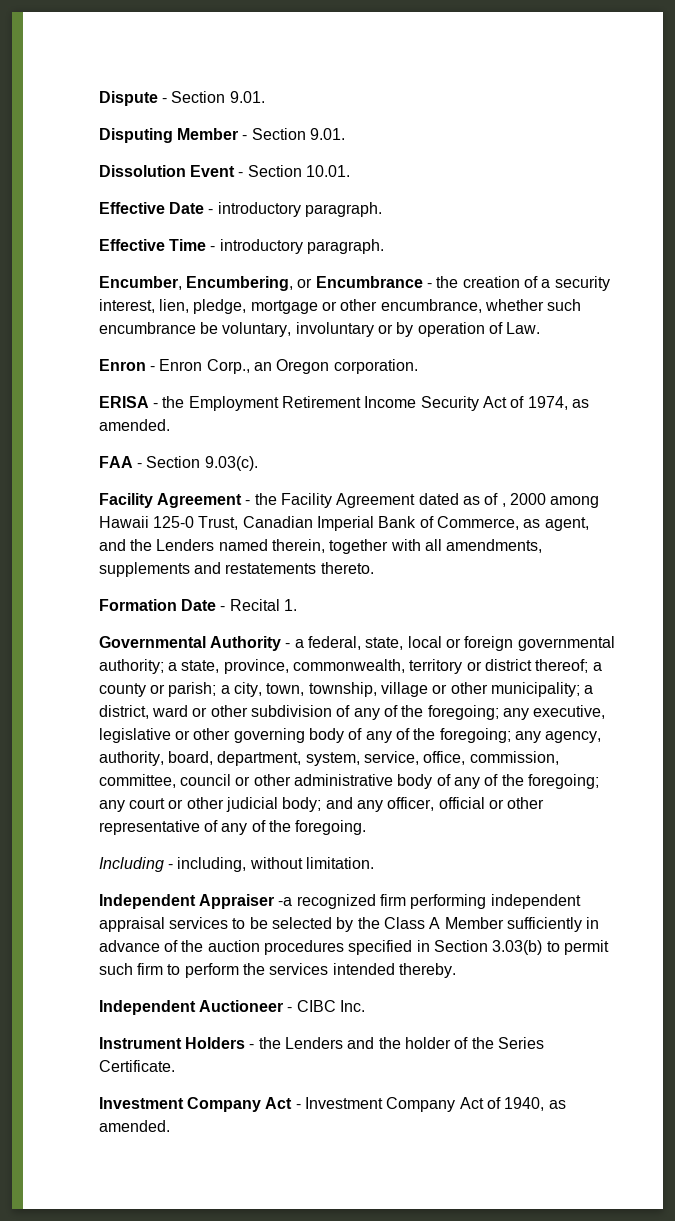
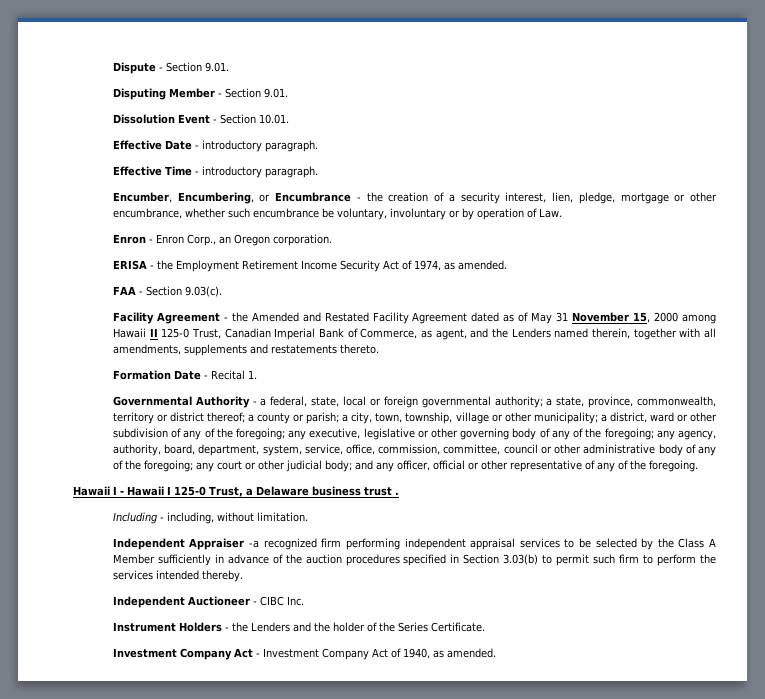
(277, 499) none -> [251,312,369,322] Amended and Restated
[501,503,506,507] , -> [531,312,651,324] May 31 November 15,
(149, 522) none -> [149,328,158,337] II
(367, 827) none -> [73,486,399,497] // Hawaii I - Hawaii I 125-0 Trust, a Delaware business trust .

